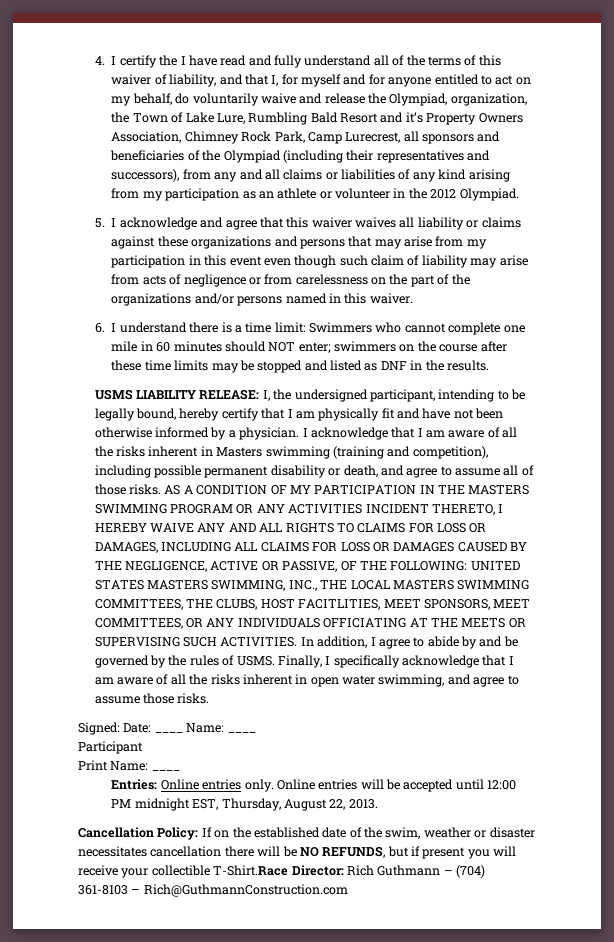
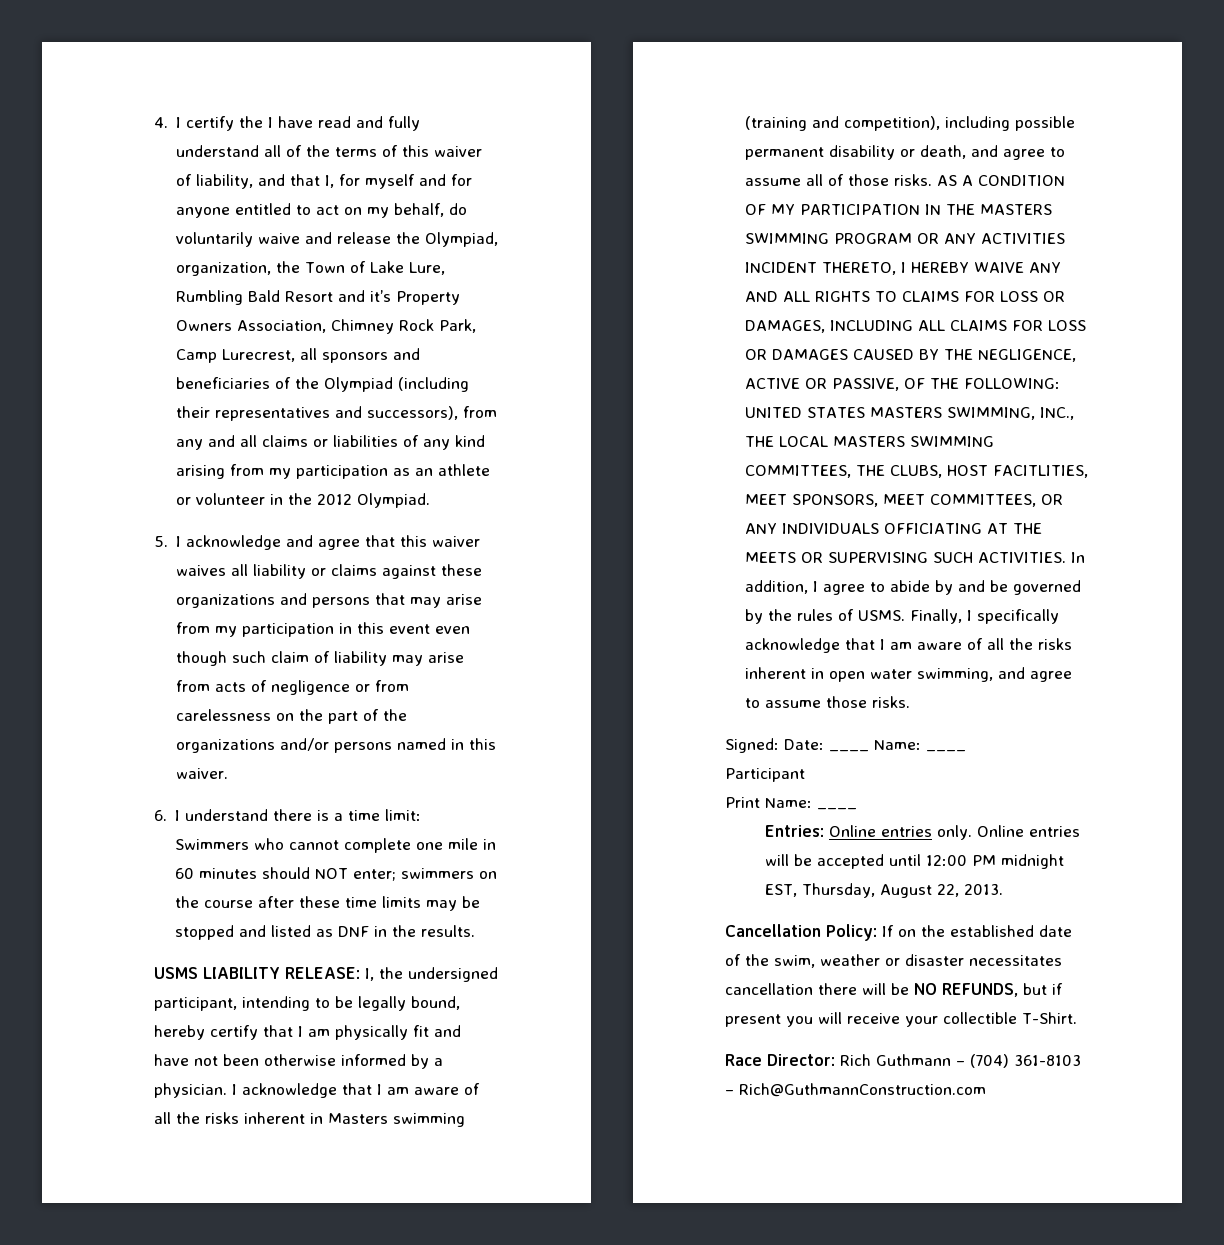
[213,865,289,876] T-Shirt.Race -> [1022,1012,1077,1024] [725,1054,762,1066] T-Shirt. // Race

